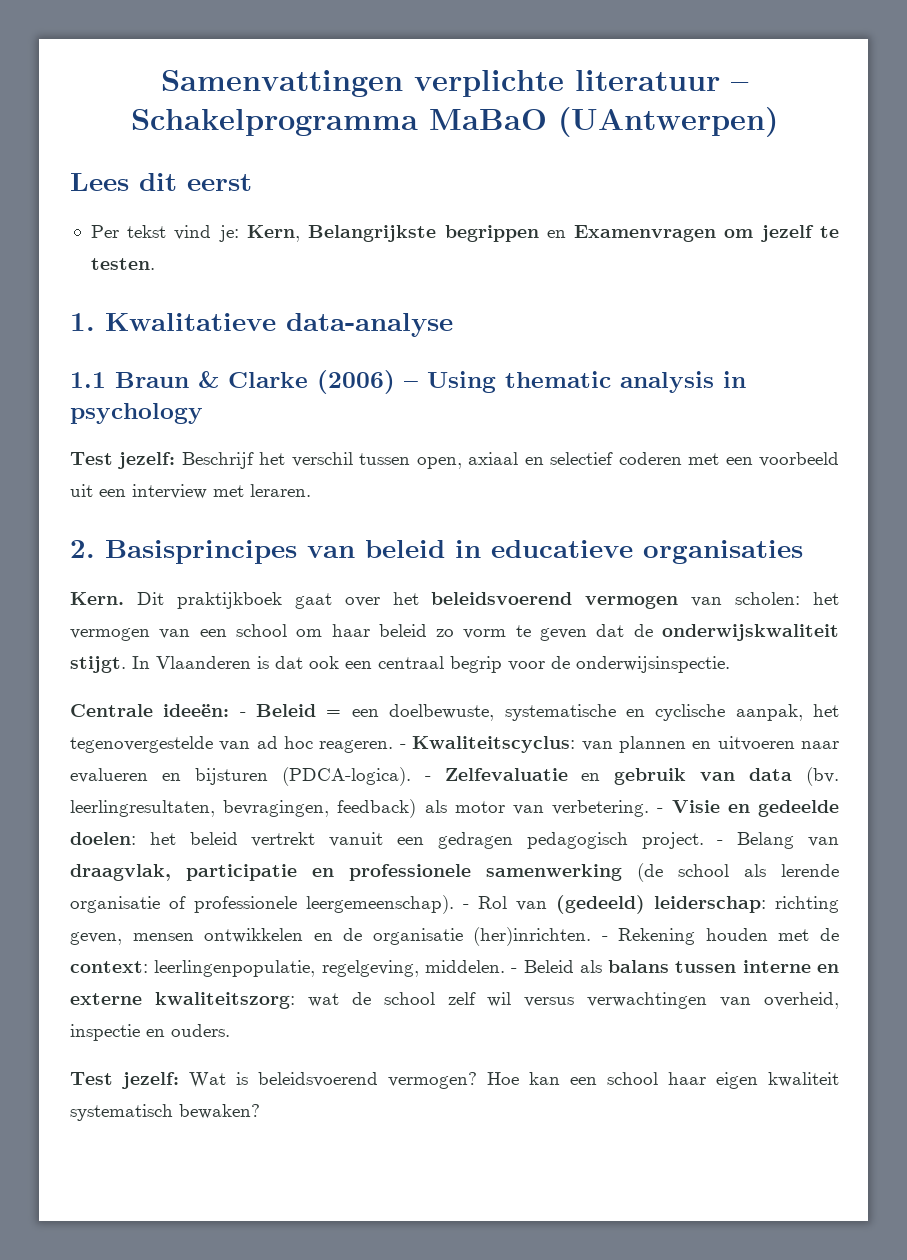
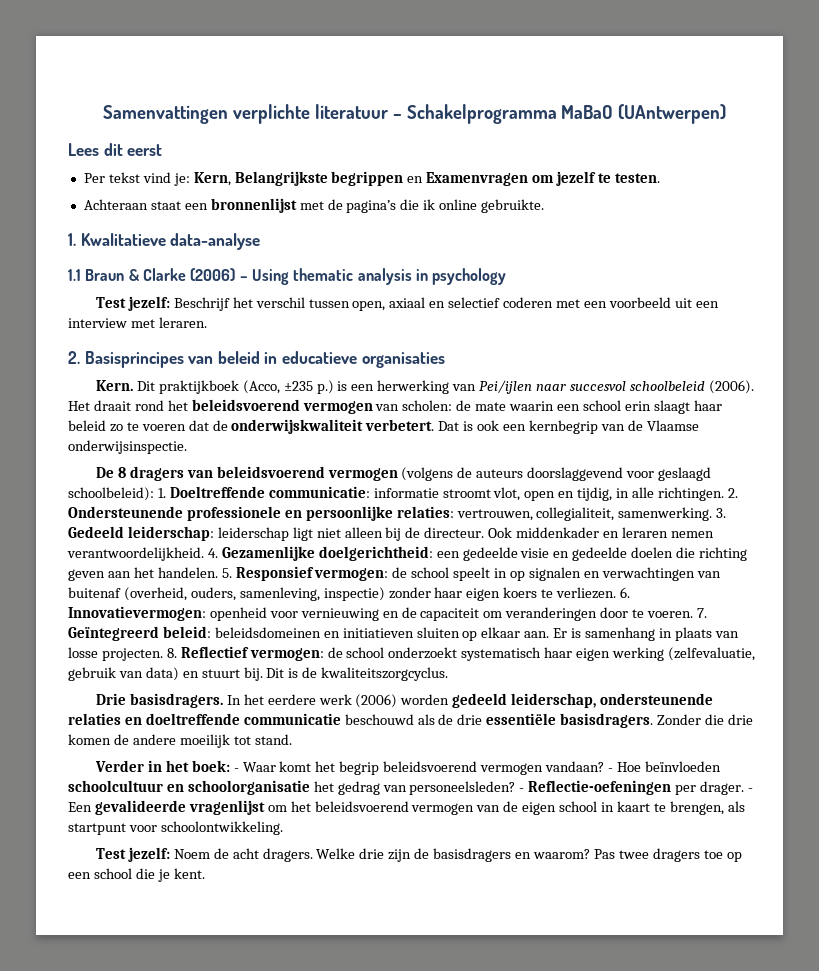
(155, 264) none -> [83,198,545,213] // Achteraan staat een bronnenlijst met de pagina’s die ik online gebruikte.
[294,593,380,609] gaat over -> [242,380,754,394] [68,400,164,411] (Acco, ±235 p.) is een herwerking van Pei/ijlen naar succesvol schoolbeleid (2006). Het draait rond
[812,592,839,605] [70,624,839,641] [70,656,730,673] [70,704,840,721] [70,736,840,753] [70,767,839,786] [70,799,840,818] [70,832,840,849] [70,863,839,882] [70,895,839,914] [70,927,839,946] [70,960,839,977] [70,992,839,1009] [70,1024,230,1041] [70,1072,839,1089] [70,1104,260,1121] het vermogen van een school om haar beleid zo vorm te geven dat de onderwijskwaliteit stijgt. In Vlaanderen is dat ook een centraal begrip voor de onderwijsinspectie. // Centrale ideeën: - Beleid = een doelbewuste, systematische en cyclische aanpak, het tegenovergestelde van ad hoc reageren. - Kwaliteitscyclus: van plannen en uitvoeren naar evalueren en bijsturen (PDCA-logica). - Zelfevaluatie en gebruik van data (bv. leerlingresultaten, bevragingen, feedback) als motor van verbetering. - Visie en gedeelde doelen: het beleid vertrekt vanuit een gedragen pedagogisch project. - Belang van draagvlak, participatie en professionele samenwerking (de school als lerende organisatie of professionele leergemeenschap). - Rol van (gedeeld) leiderschap: richting geven, mensen ontwikkelen en de organisatie (her)inrichten. - Rekening houden met de context: leerlingenpopulatie, regelgeving, middelen. - Beleid als balans tussen interne en externe kwaliteitszorg: wat de school zelf wil versus verwachtingen van overheid, inspectie en ouders. // Test jezelf: Wat is beleidsvoerend vermogen? Hoe kan een school haar eigen kwaliteit systematisch bewaken? -> [456,400,722,414] [68,419,699,434] [68,440,187,454] [95,466,712,481] [68,486,738,501] [68,506,727,521] [68,526,714,541] [67,546,748,561] [68,566,721,581] [68,587,631,601] [68,606,707,621] [68,626,739,641] [68,646,755,661] [68,667,449,681] [95,693,714,708] [68,713,753,728] [68,734,292,748] [94,760,721,775] [68,780,754,795] [68,800,745,815] [68,821,283,835] [95,847,742,862] [68,868,205,882] de mate waarin een school erin slaagt haar beleid zo te voeren dat de onderwijskwaliteit verbetert. Dat is ook een kernbegrip van de Vlaamse onderwijsinspectie. // De 8 dragers van beleidsvoerend vermogen (volgens de auteurs doorslaggevend voor geslaagd schoolbeleid): 1. Doeltreffende communicatie: informatie stroomt vlot, open en tijdig, in alle richtingen. 2. Ondersteunende professionele en persoonlijke relaties: vertrouwen, collegialiteit, samenwerking. 3. Gedeeld leiderschap: leiderschap ligt niet alleen bij de directeur. Ook middenkader en leraren nemen verantwoordelijkheid. 4. Gezamenlijke doelgerichtheid: een gedeelde visie en gedeelde doelen die richting geven aan het handelen. 5. Responsief vermogen: de school speelt in op signalen en verwachtingen van buitenaf (overheid, ouders, samenleving, inspectie) zonder haar eigen koers te verliezen. 6. Innovatievermogen: openheid voor vernieuwing en de capaciteit om veranderingen door te voeren. 7. Geïntegreerd beleid: beleidsdomeinen en initiatieven sluiten op elkaar aan. Er is samenhang in plaats van losse projecten. 8. Reflectief vermogen: de school onderzoekt systematisch haar eigen werking (zelfevaluatie, gebruik van data) en stuurt bij. Dit is de kwaliteitszorgcyclus. // Drie basisdragers. In het eerdere werk (2006) worden gedeeld leiderschap, ondersteunende relaties en doeltreffende communicatie beschouwd als de drie essentiële basisdragers. Zonder die drie komen de andere moeilijk tot stand. // Verder in het boek: - Waar komt het begrip beleidsvoerend vermogen vandaan? - Hoe beïnvloeden schoolcultuur en schoolorganisatie het gedrag van personeelsleden? - Reflectie-oefeningen per drager. - Een gevalideerde vragenlijst om het beleidsvoerend vermogen van de eigen school in kaart te brengen, als startpunt voor schoolontwikkeling. // Test jezelf: Noem de acht dragers. Welke drie zijn de basisdragers en waarom? Pas twee dragers toe op een school die je kent.

